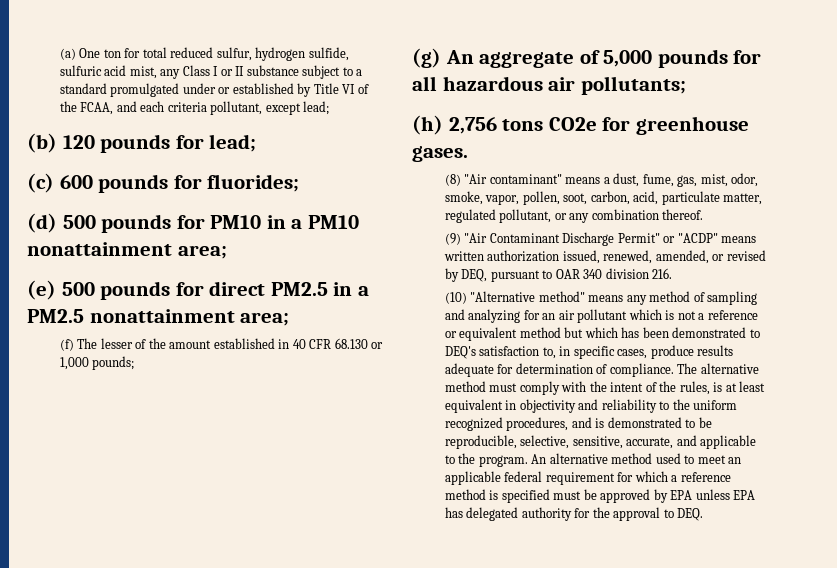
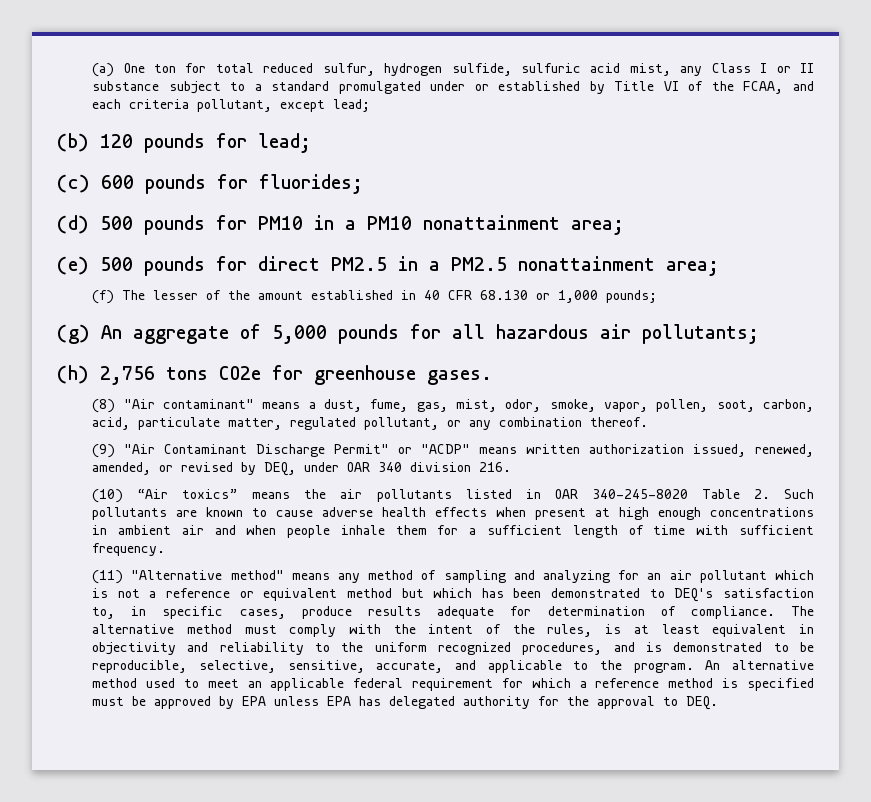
[490,270,553,282] pursuant to -> [304,462,340,472] under
(467, 298) none -> [137,489,814,502] [92,507,814,520] [92,525,815,538] [92,543,166,556] [92,570,124,584] “Air toxics” means the air pollutants listed in OAR 340-245-8020 Table 2. Such pollutants are known to cause adverse health effects when present at high enough concentrations in ambient air and when people inhale them for a sufficient length of time with sufficient frequency. // (11)

